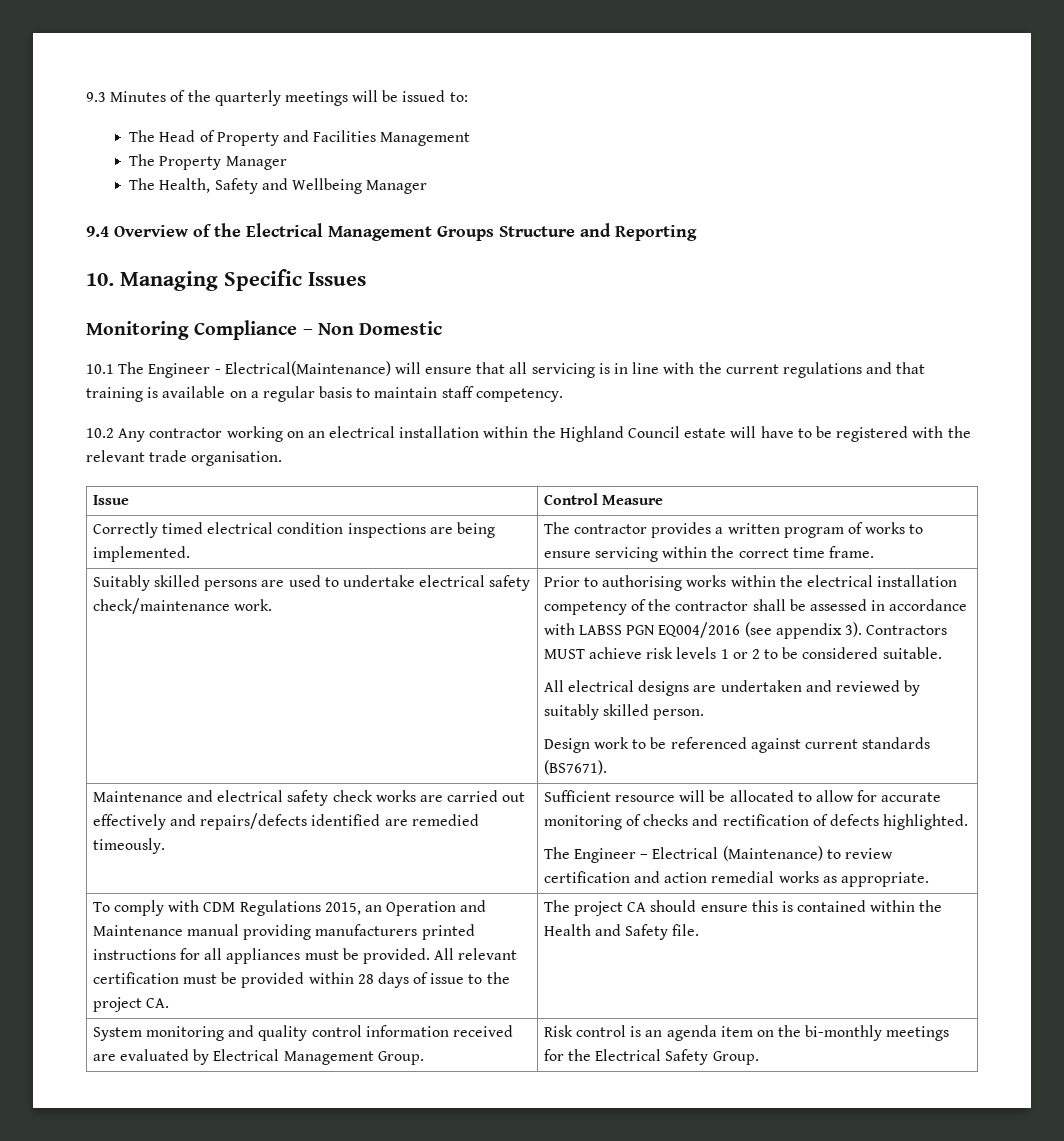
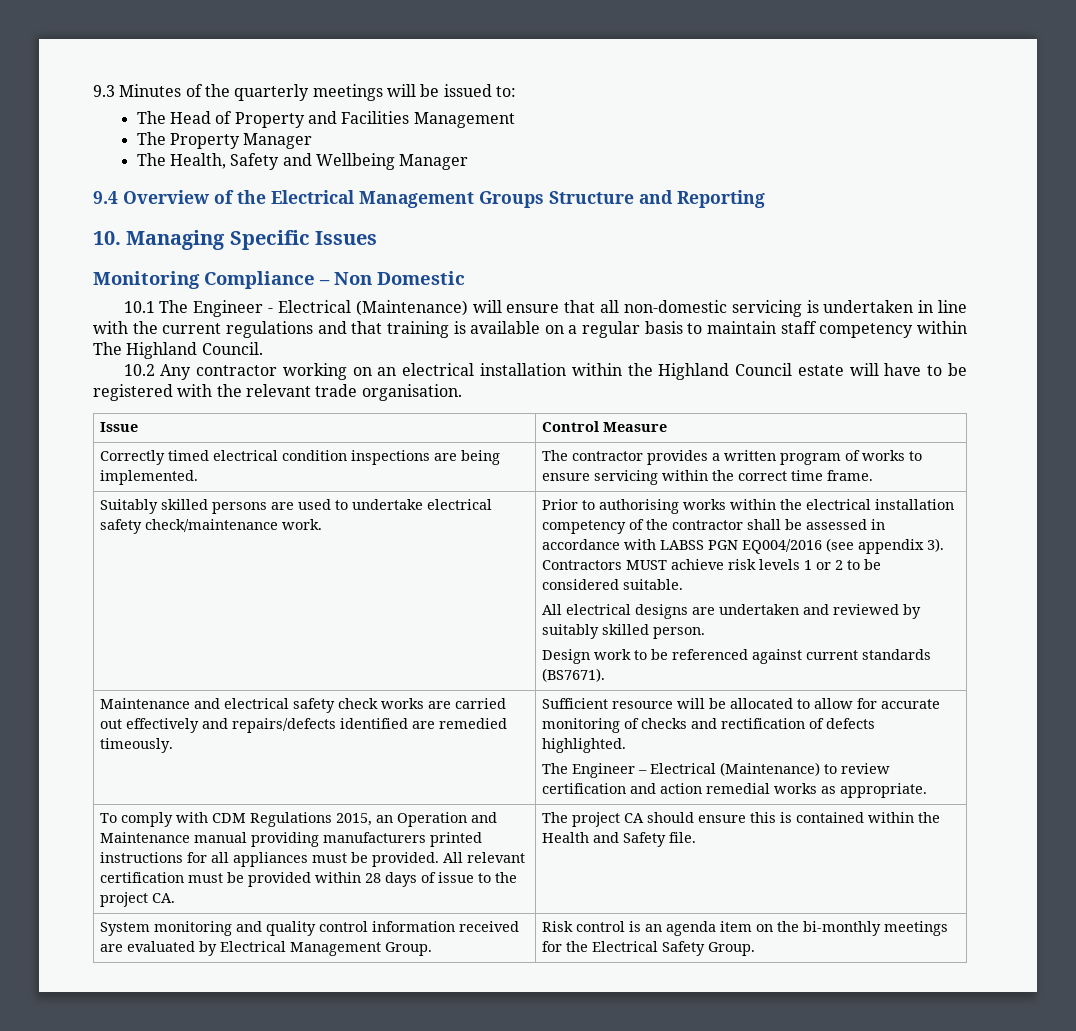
[224,361,391,376] Electrical(Maintenance) -> [277,300,468,316] Electrical (Maintenance)
(528, 368) none -> [623,300,727,313] non-domestic
(610, 368) none -> [823,300,914,313] undertaken
[475,388,563,402] competency. -> [819,321,967,338] [93,342,263,359] competency within The Highland Council.

